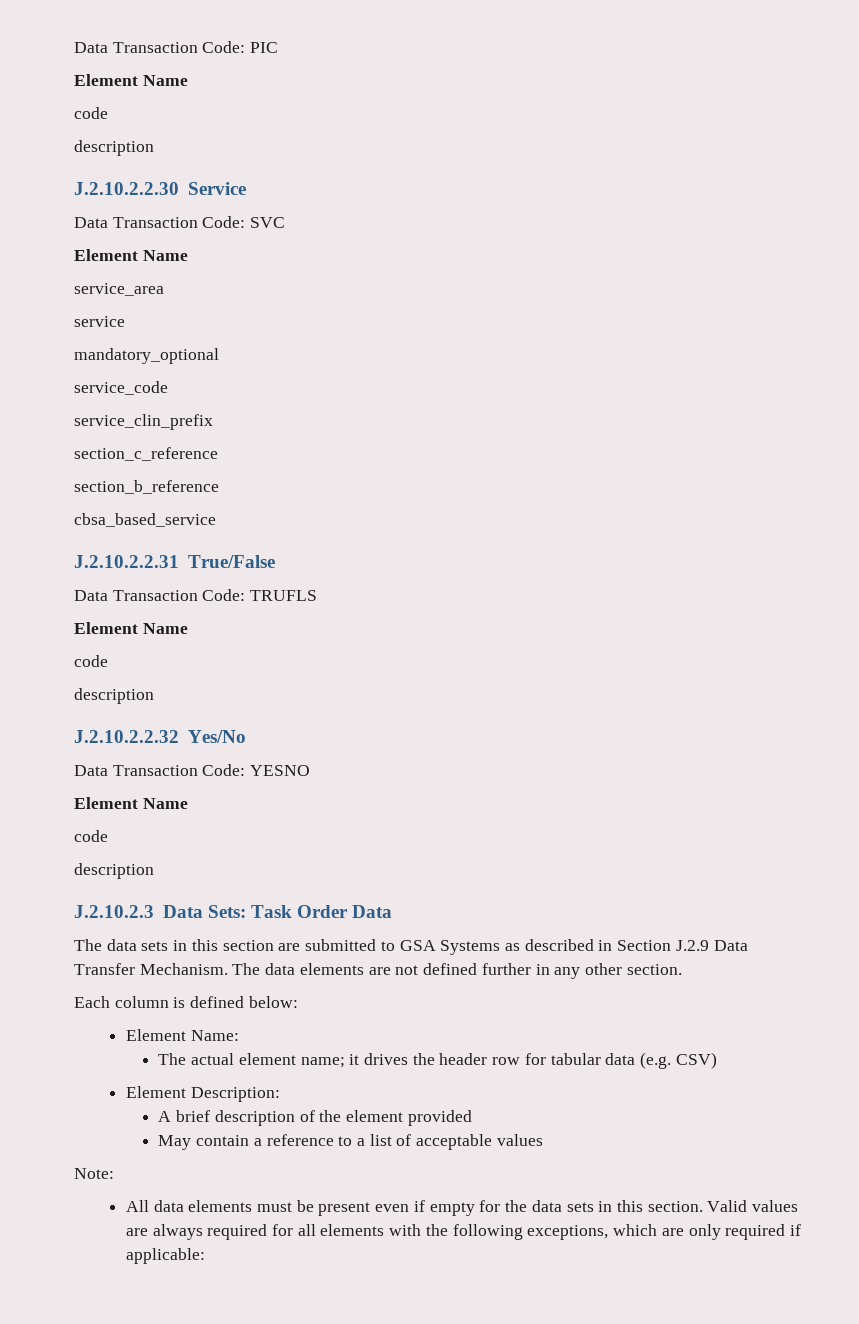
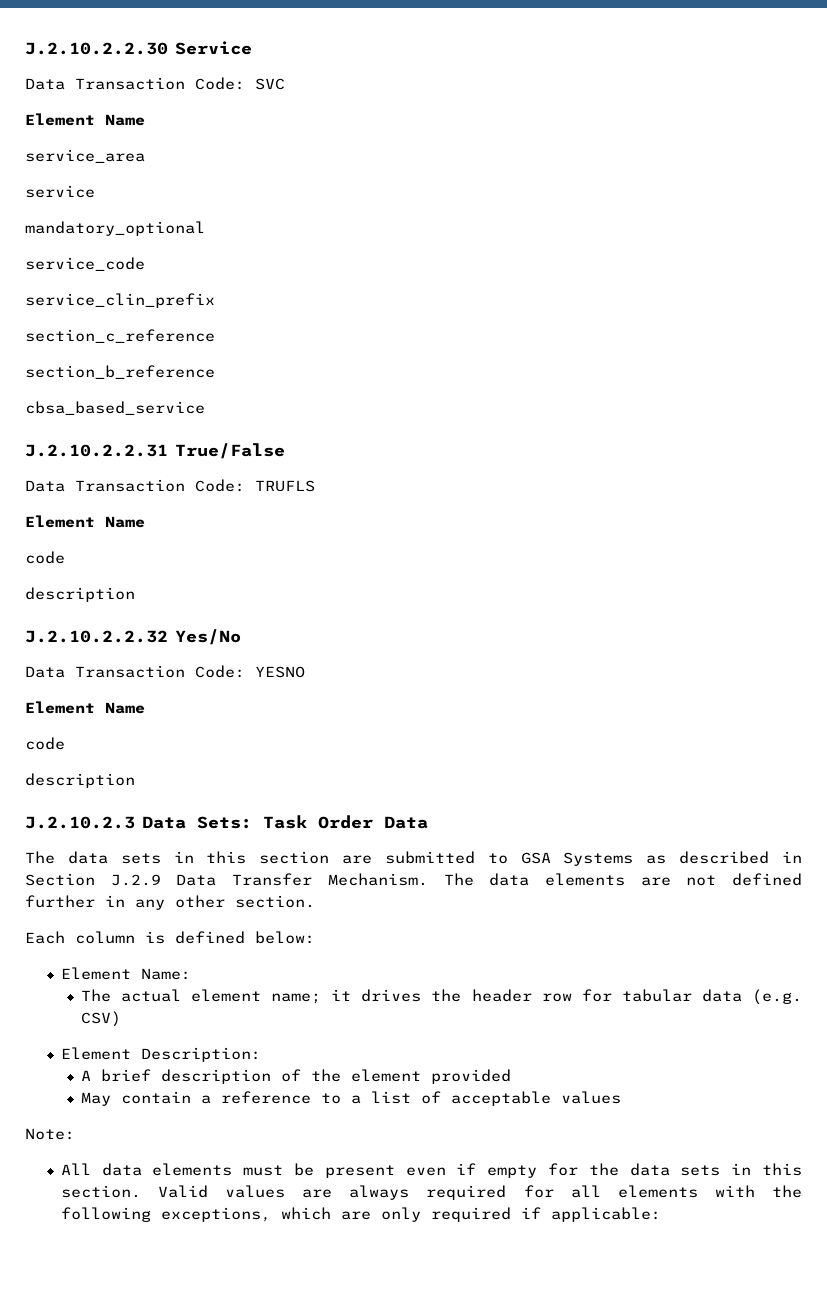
[74,41,279,53] [74,74,188,86] [74,107,108,119] [74,140,154,156] Data Transaction Code: PIC // Element Name // code // description // -> (25, 48) none

